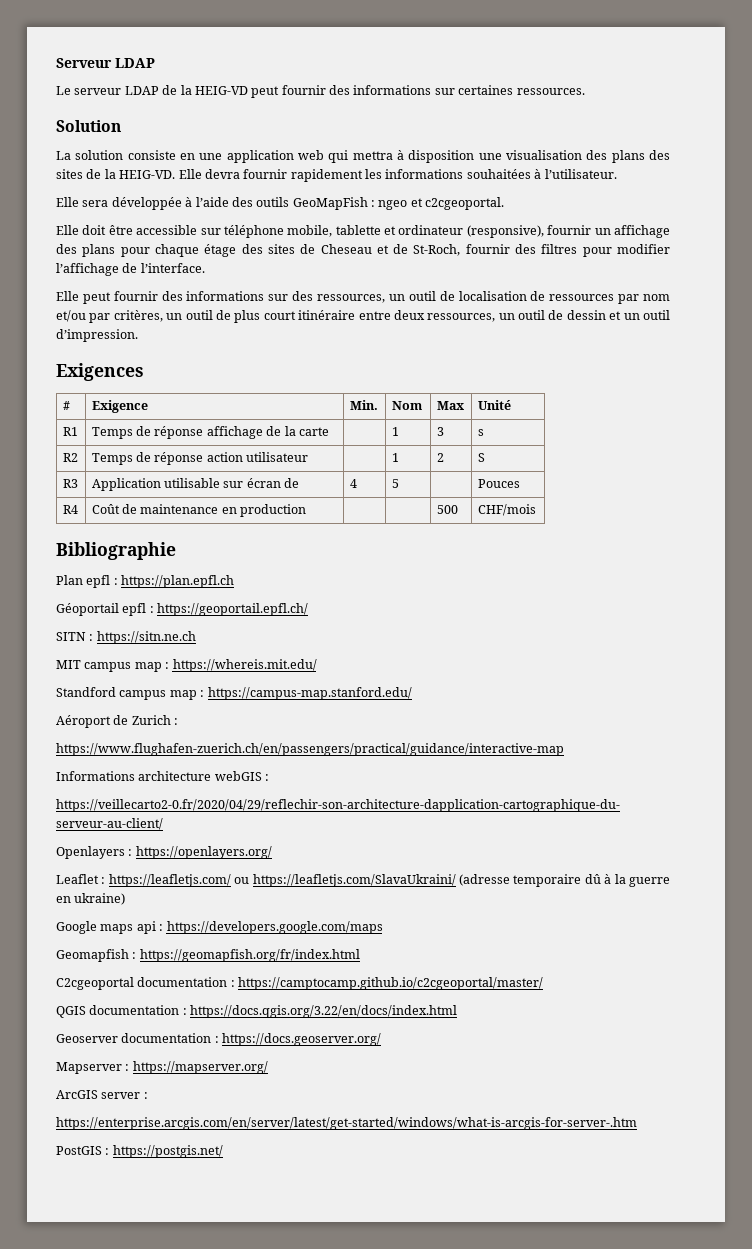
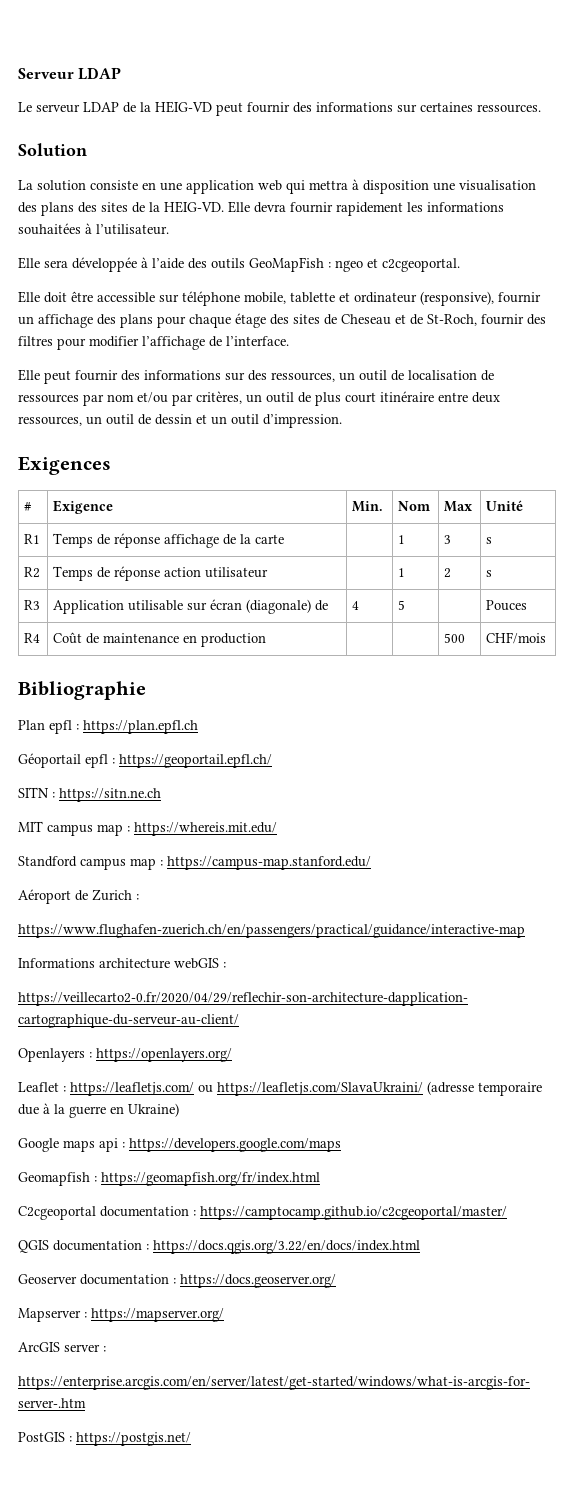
[477,453,485,462] S -> [486,570,493,577] s
(281, 483) none -> [246,599,312,614] (diagonale)
[584,874,601,884] dû -> [18,1104,39,1115] due
[74,893,126,905] ukraine) -> [128,1103,179,1117] Ukraine)

